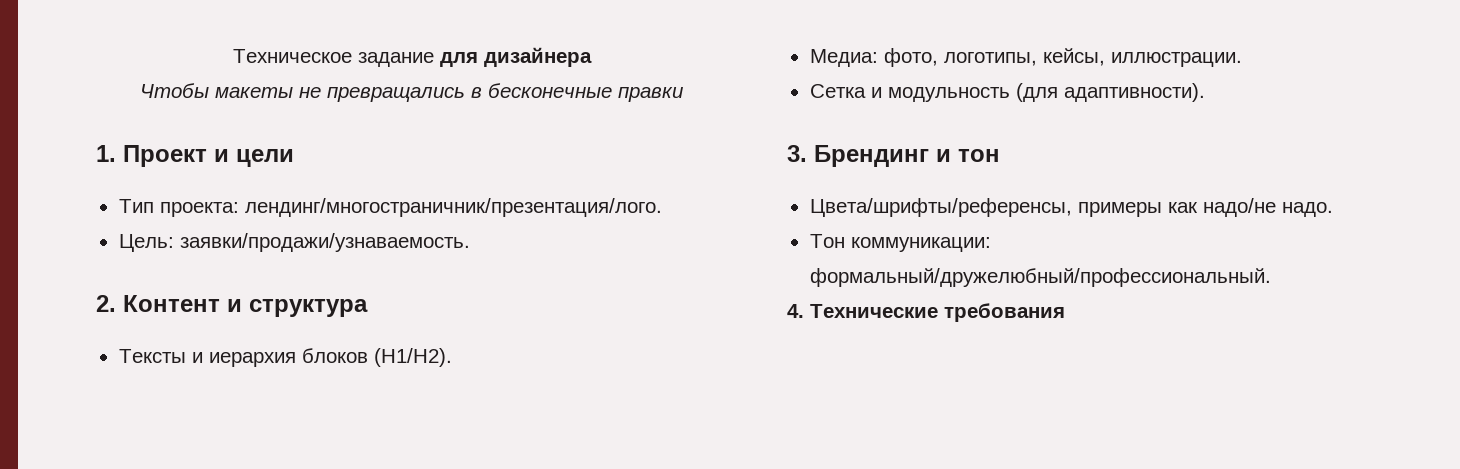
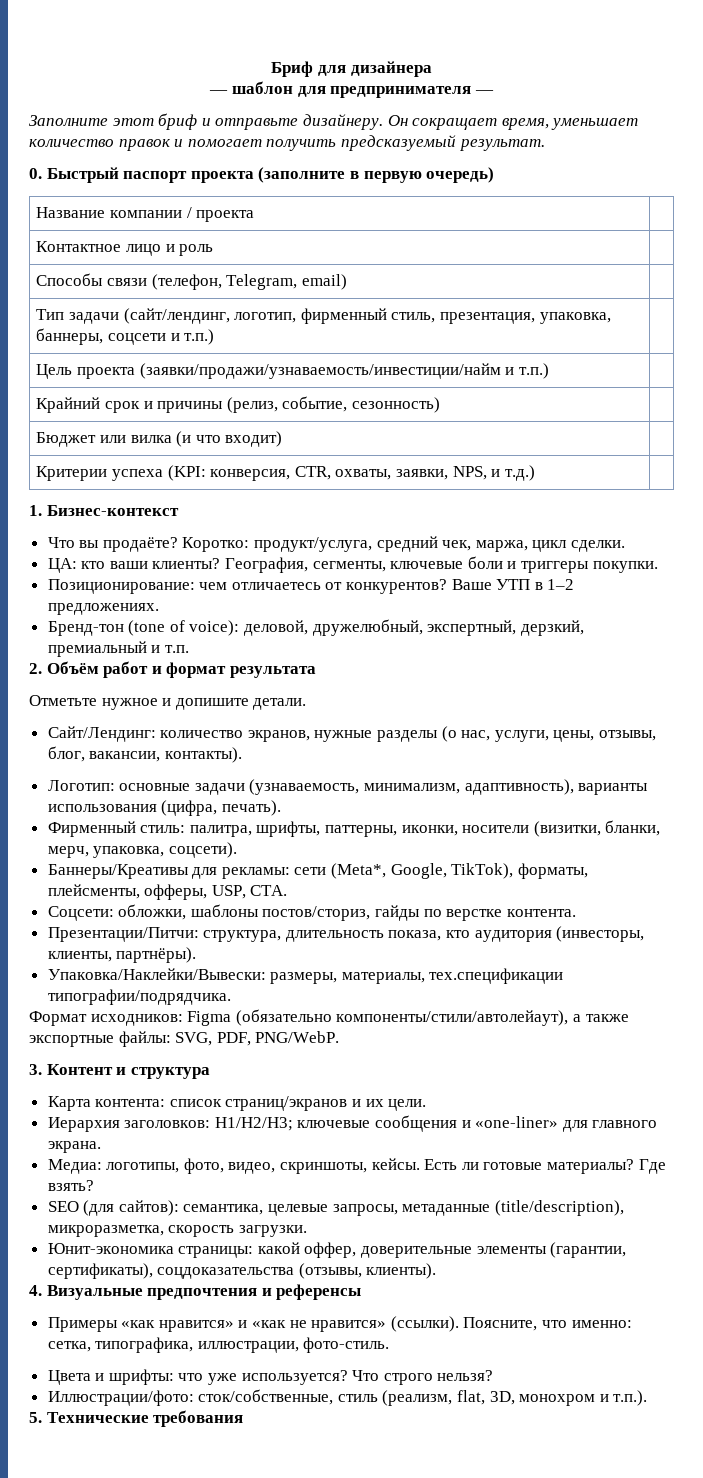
[232,49,434,67] Техническое задание -> [271,61,314,77] Бриф
[140,83,683,102] [96,145,294,167] [118,198,662,217] [118,233,470,252] [96,295,368,317] [118,348,452,367] [809,48,1242,67] [809,83,1205,102] [787,145,1000,167] [809,198,1333,217] [809,234,991,252] [809,268,1271,287] [787,304,804,318] Чтобы макеты не превращались в бесконечные правки // 1. Проект и цели // Тип проекта: лендинг/многостраничник/презентация/лого. // Цель: заявки/продажи/узнаваемость. // 2. Контент и структура // Тексты и иерархия блоков (H1/H2). // Медиа: фото, логотипы, кейсы, иллюстрации. // Сетка и модульность (для адаптивности). // 3. Брендинг и тон // Цвета/шрифты/референсы, примеры как надо/не надо. // Тон коммуникации: формальный/дружелюбный/профессиональный. // 4. -> [209,81,494,98] [29,113,639,130] [29,135,545,151] [29,167,495,183] [36,207,255,222] [36,241,214,256] [36,273,347,290] [36,308,611,324] [36,328,215,345] [36,363,549,379] [36,396,440,413] [36,431,283,447] [36,465,535,481] [29,505,179,516] [47,536,626,552] [47,556,658,573] [47,579,575,594] [47,603,159,615] [47,619,584,636] [47,641,189,657] [29,661,316,678] [29,695,307,710] [47,726,657,742] [47,746,242,763] [47,779,649,795] [47,800,281,816] [47,820,661,837] [47,842,237,858] [47,863,588,879] [47,884,288,900] [47,904,576,921] [47,926,645,942] [47,947,197,963] [47,968,564,984] [47,989,231,1005] [29,1009,629,1026] [29,1031,340,1047] [29,1064,210,1079] [47,1096,427,1111] [47,1115,658,1132] [47,1141,101,1153] [47,1158,666,1174] [47,1180,94,1191] [47,1200,624,1216] [47,1225,307,1237] [47,1242,627,1258] [47,1263,437,1279] [29,1284,362,1300] [47,1316,632,1332] [47,1337,390,1353] [47,1369,494,1385] [47,1389,648,1406] [29,1412,42,1423] — шаблон для предпринимателя — // Заполните этот бриф и отправьте дизайнеру. Он сокращает время, уменьшает количество правок и помогает получить предсказуемый результат. // 0. Быстрый паспорт проекта (заполните в первую очередь) // Название компании / проекта | // Контактное лицо и роль | // Способы связи (телефон, Telegram, email) | // Тип задачи (сайт/лендинг, логотип, фирменный стиль, презентация, упаковка, баннеры, соцсети и т.п.) | // Цель проекта (заявки/продажи/узнаваемость/инвестиции/найм и т.п.) | // Крайний срок и причины (релиз, событие, сезонность) | // Бюджет или вилка (и что входит) | // Критерии успеха (KPI: конверсия, CTR, охваты, заявки, NPS, и т.д.) | // 1. Бизнес-контекст // Что вы продаёте? Коротко: продукт/услуга, средний чек, маржа, цикл сделки. // ЦА: кто ваши клиенты? География, сегменты, ключевые боли и триггеры покупки. // Позиционирование: чем отличаетесь от конкурентов? Ваше УТП в 1–2 предложениях. // Бренд‑тон (tone of voice): деловой, дружелюбный, экспертный, дерзкий, премиальный и т.п. // 2. Объём работ и формат результата // Отметьте нужное и допишите детали. // Сайт/Лендинг: количество экранов, нужные разделы (о нас, услуги, цены, отзывы, блог, вакансии, контакты). // Логотип: основные задачи (узнаваемость, минимализм, адаптивность), варианты использования (цифра, печать). // Фирменный стиль: палитра, шрифты, паттерны, иконки, носители (визитки, бланки, мерч, упаковка, соцсети). // Баннеры/Креативы для рекламы: сети (Meta*, Google, TikTok), форматы, плейсменты, офферы, USP, CTА. // Соцсети: обложки, шаблоны постов/сториз, гайды по верстке контента. // Презентации/Питчи: структура, длительность показа, кто аудитория (инвесторы, клиенты, партнёры). // Упаковка/Наклейки/Вывески: размеры, материалы, тех.спецификации типографии/подрядчика. // Формат исходников: Figma (обязательно компоненты/стили/автолейаут), а также экспортные файлы: SVG, PDF, PNG/WebP. // 3. Контент и структура // Карта контента: список страниц/экранов и их цели. // Иерархия заголовков: H1/H2/H3; ключевые сообщения и «one‑liner» для главного экрана. // Медиа: логотипы, фото, видео, скриншоты, кейсы. Есть ли готовые материалы? Где взять? // SEO (для сайтов): семантика, целевые запросы, метаданные (title/description), микроразметка, скорость загрузки. // Юнит‑экономика страницы: какой оффер, доверительные элементы (гарантии, сертификаты), соцдоказательства (отзывы, клиенты). // 4. Визуальные предпочтения и референсы // Примеры «как нравится» и «как не нравится» (ссылки). Поясните, что именно: сетка, типографика, иллюстрации, фото‑стиль. // Цвета и шрифты: что уже используется? Что строго нельзя? // Иллюстрации/фото: сток/собственные, стиль (реализм, flat, 3D, монохром и т.п.). // 5.

